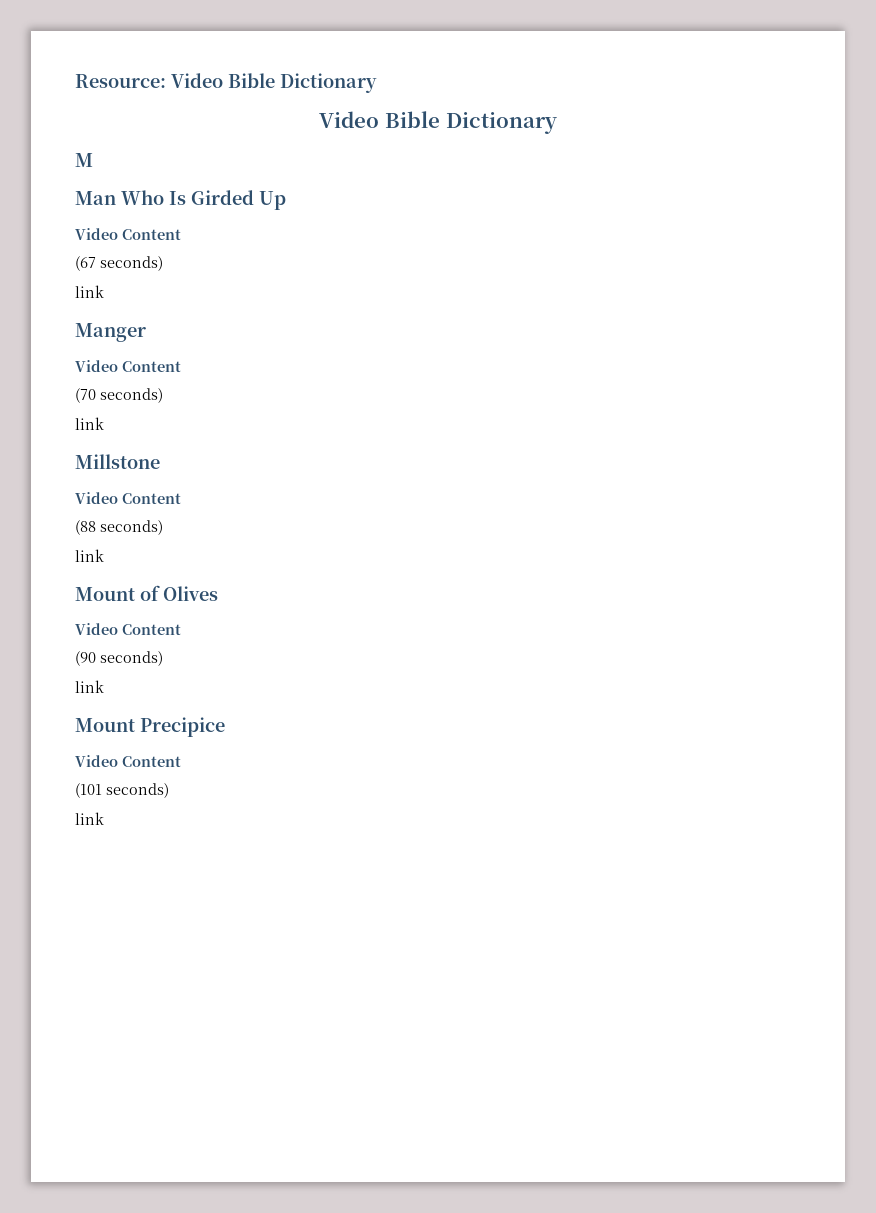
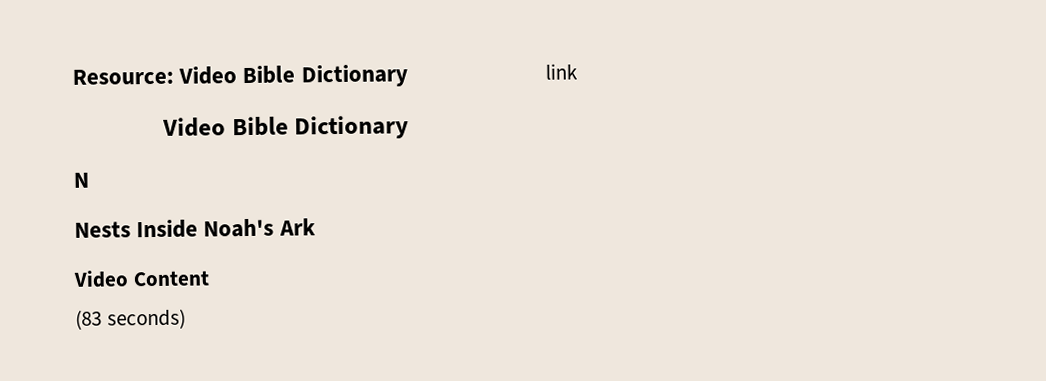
[75,153,93,167] [75,190,286,210] [75,228,181,240] [75,256,163,271] [75,285,104,298] [75,323,146,342] [75,360,181,372] [75,388,163,403] [75,417,104,430] [75,454,160,469] [75,492,181,504] [75,520,163,535] [75,549,104,562] [75,585,218,601] [75,623,181,635] [75,651,163,666] [75,680,104,693] [75,717,225,737] [75,755,181,767] [75,783,169,798] [75,812,104,825] M // Man Who Is Girded Up // Video Content // (67 seconds) // link // Manger // Video Content // (70 seconds) // link // Millstone // Video Content // (88 seconds) // link // Mount of Olives // Video Content // (90 seconds) // link // Mount Precipice // Video Content // (101 seconds) // link -> [73,172,89,188] [74,218,316,239] [73,270,210,288] [75,308,186,330] [545,63,578,80] N // Nests Inside Noah's Ark // Video Content // (83 seconds) // link

